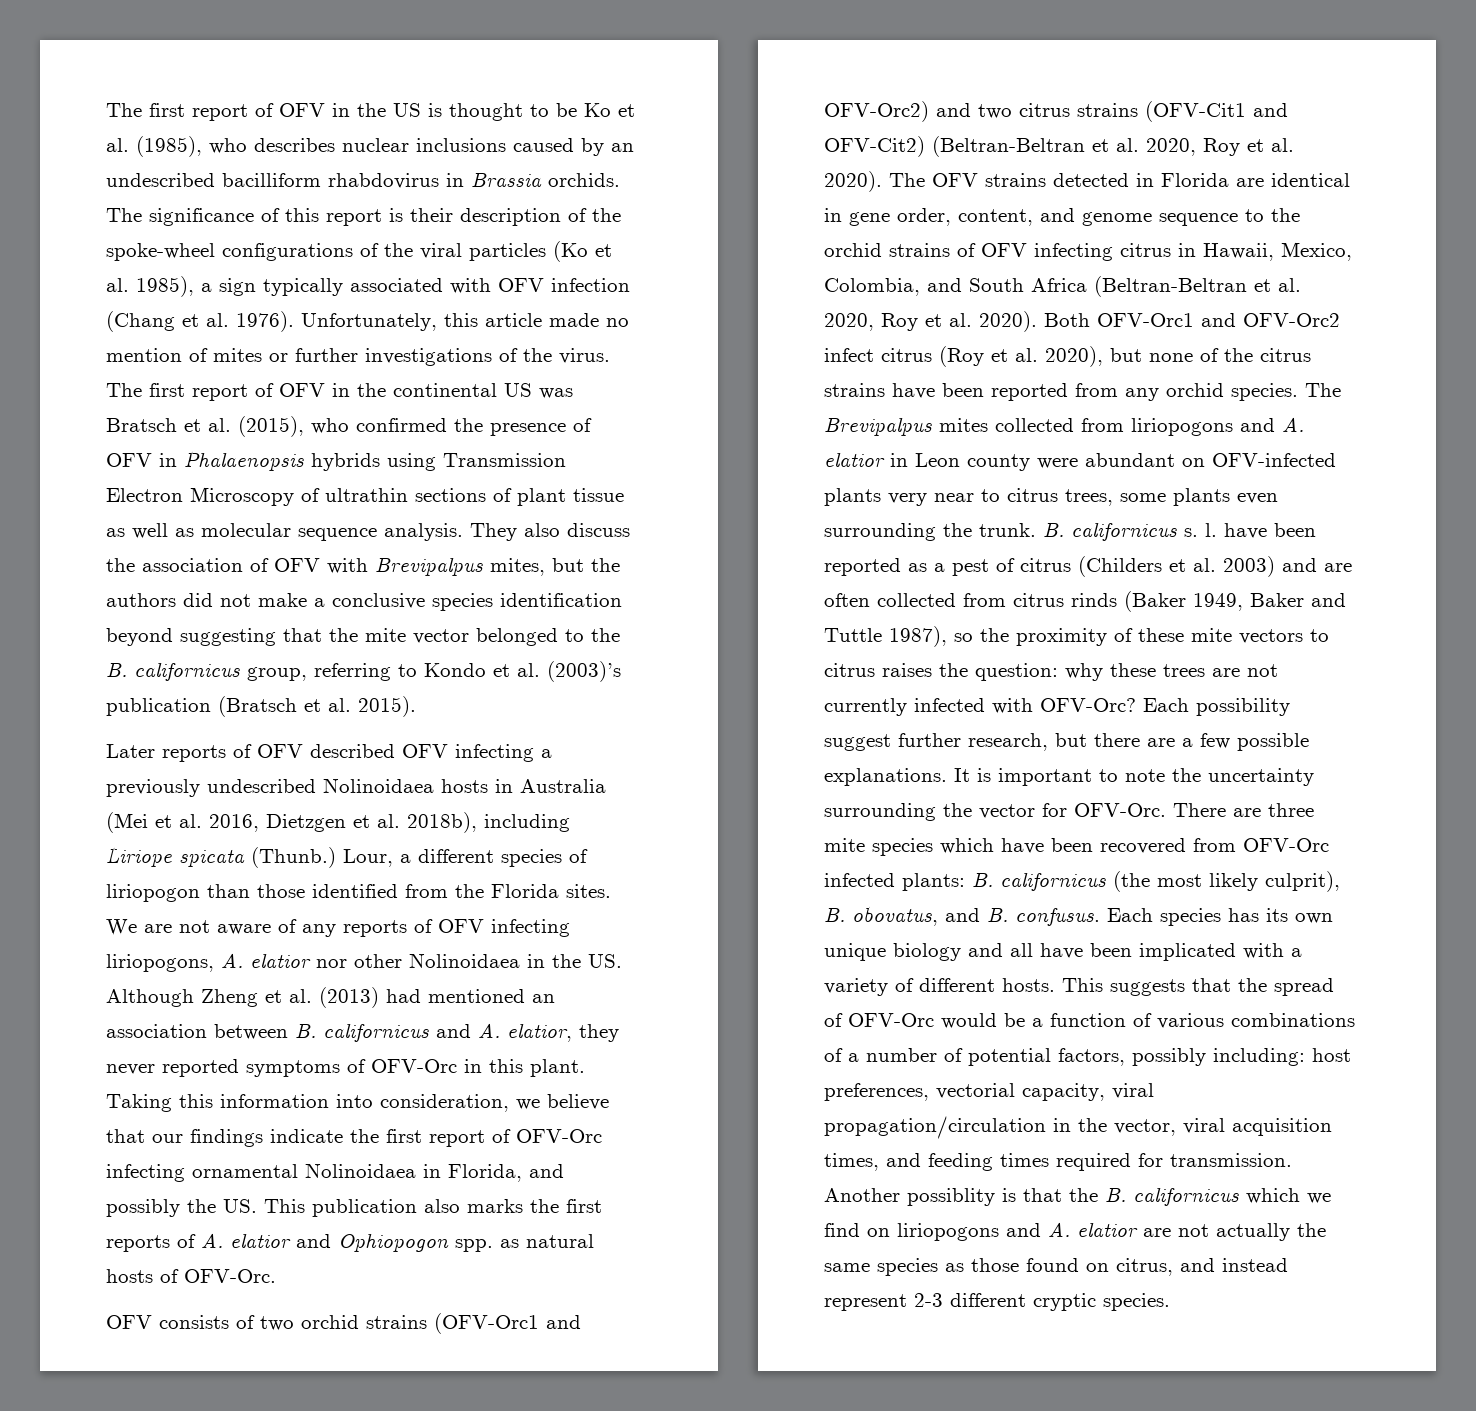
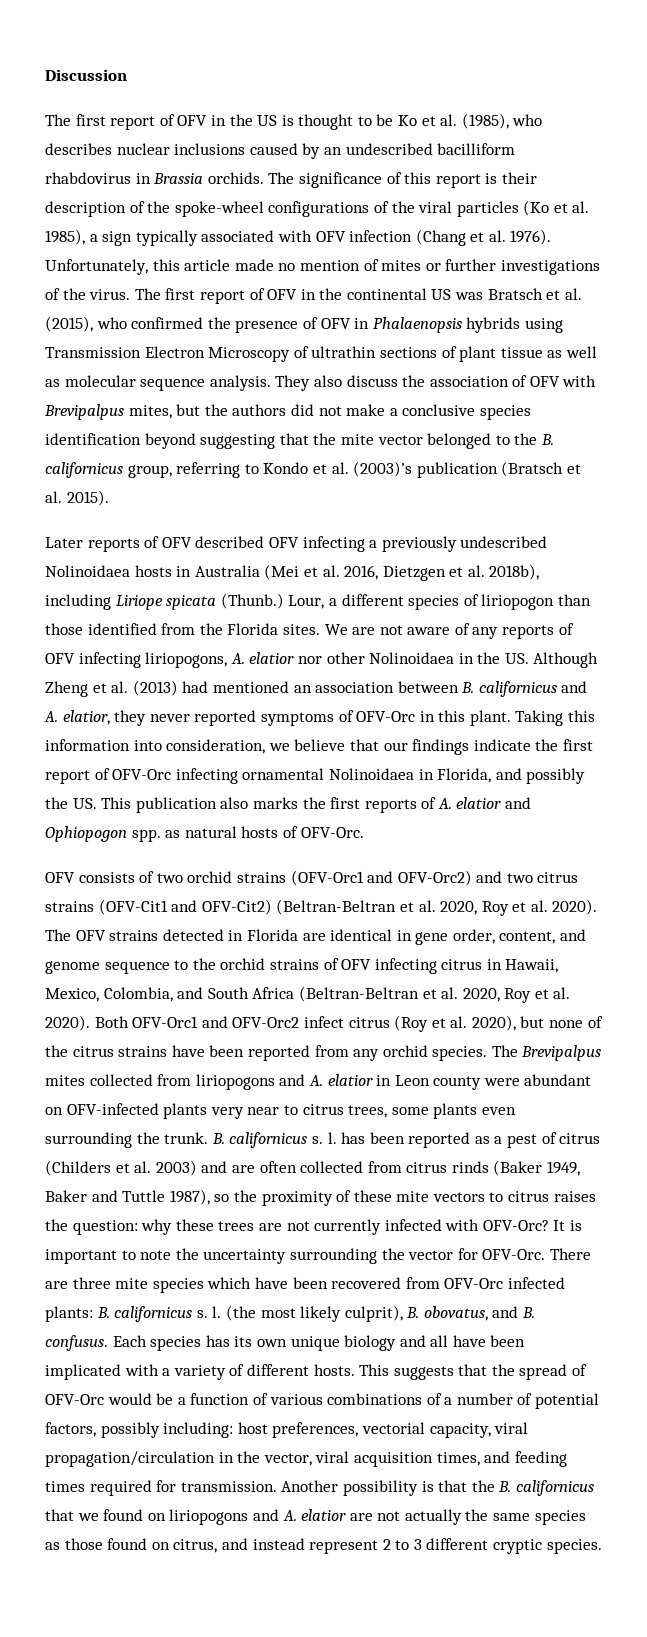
(106, 110) none -> [45,69,127,81] Discussion //
[1224,523,1267,539] have -> [341,1132,366,1144] has
[1143,698,1290,716] [824,733,1309,751] [824,768,947,786] Each possibility suggest further research, but there are a few possible explanations. -> (549, 1225) none
(1106, 881) none -> [196,1306,222,1318] s. l.
[907,1188,995,1206] possiblity -> [342,1480,418,1496] possibility
[1246,1188,1331,1204] [824,1223,860,1237] which we find -> [45,1509,144,1521] that we found
[914,1293,943,1307] 2-3 -> [382,1539,422,1550] 2 to 3

